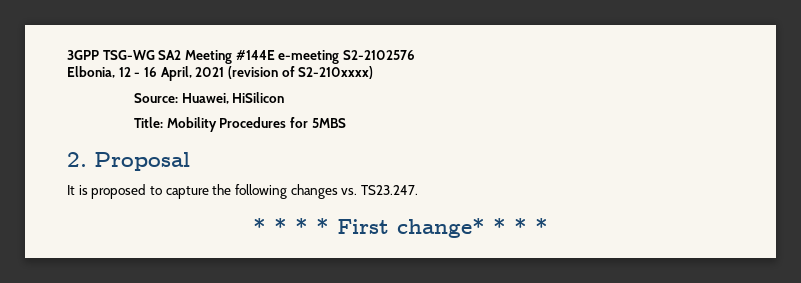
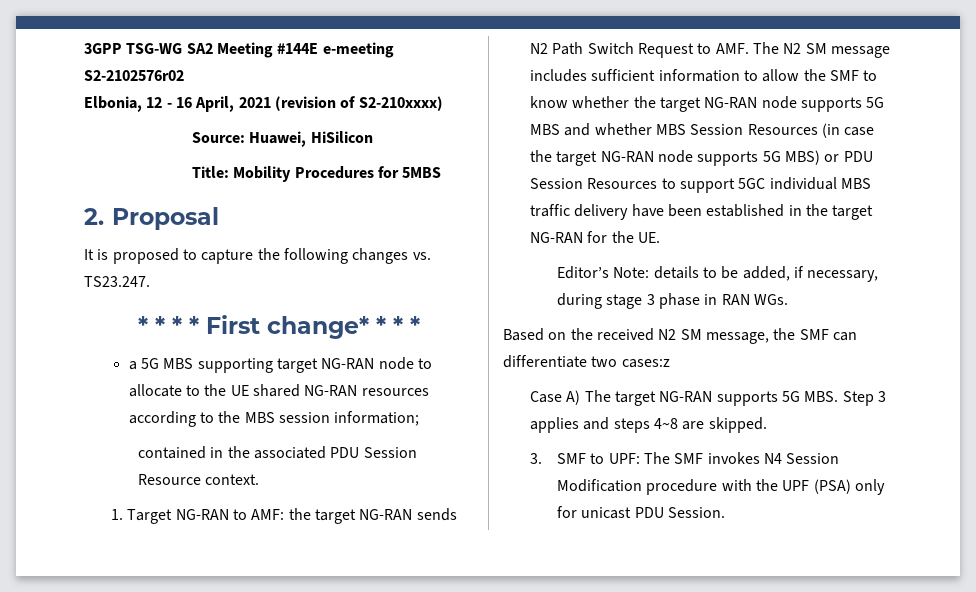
[342,50,415,60] S2-2102576 -> [84,70,184,81] S2-2102576r02
(548, 226) none -> [128,357,432,373] [128,384,429,397] [128,411,420,427] [138,446,417,459] [138,474,260,485] [111,508,457,524] [530,42,890,58] [530,69,878,82] [530,96,885,112] [530,123,875,138] [530,150,873,166] [530,177,871,193] [530,204,874,220] [530,231,660,243] [557,266,879,282] [557,293,788,309] [503,328,857,344] [503,355,670,368] [530,390,886,406] [530,417,767,433] [530,452,840,464] [557,479,885,495] [557,506,726,519] // a 5G MBS supporting target NG-RAN node to allocate to the UE shared NG-RAN resources according to the MBS session information; // contained in the associated PDU Session Resource context. // 1. Target NG-RAN to AMF: the target NG-RAN sends N2 Path Switch Request to AMF. The N2 SM message includes sufficient information to allow the SMF to know whether the target NG-RAN node supports 5G MBS and whether MBS Session Resources (in case the target NG-RAN node supports 5G MBS) or PDU Session Resources to support 5GC individual MBS traffic delivery have been established in the target NG-RAN for the UE. // Editor’s Note: details to be added, if necessary, during stage 3 phase in RAN WGs. // Based on the received N2 SM message, the SMF can differentiate two cases:z // Case A) The target NG-RAN supports 5G MBS. Step 3 applies and steps 4~8 are skipped. // 3. SMF to UPF: The SMF invokes N4 Session Modification procedure with the UPF (PSA) only for unicast PDU Session.

